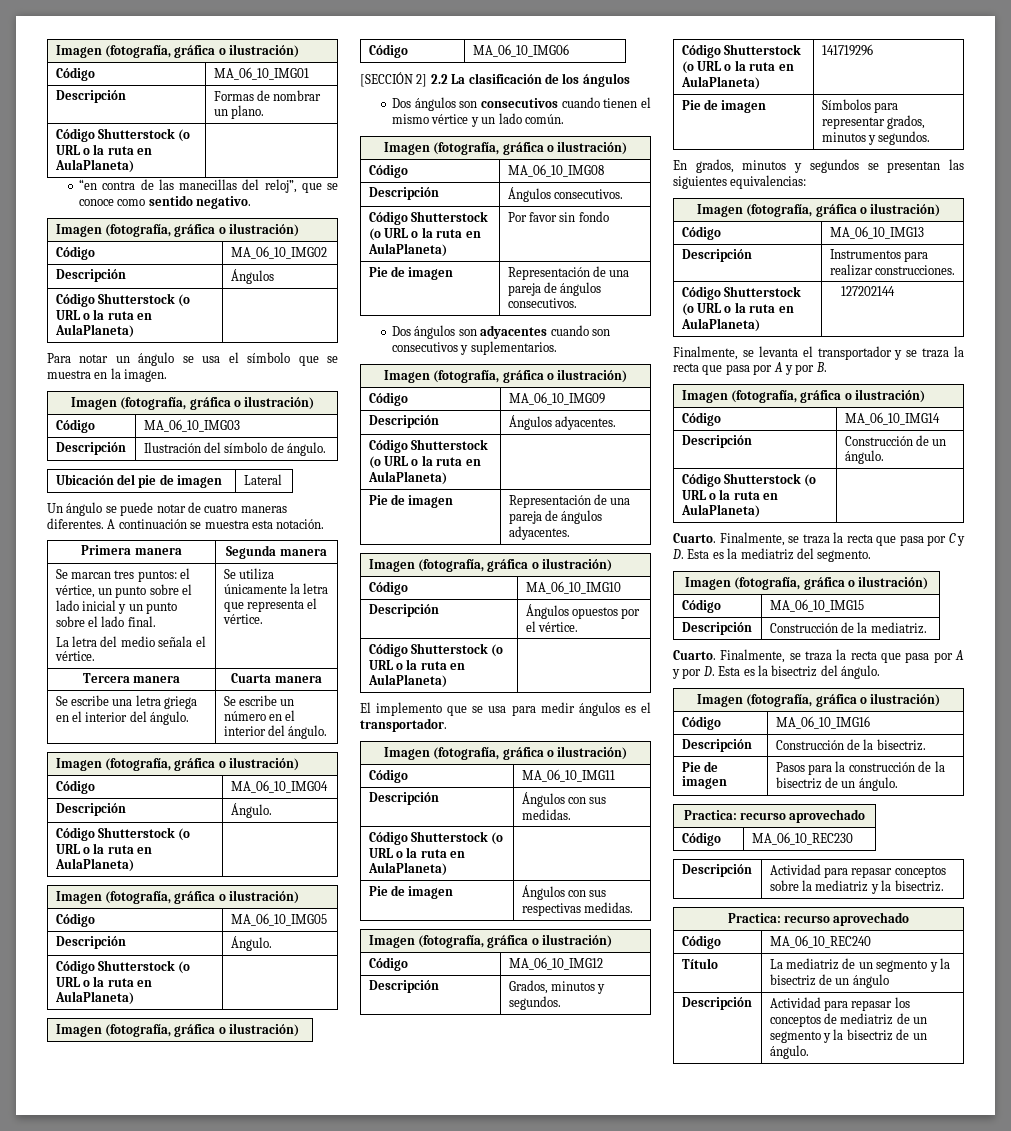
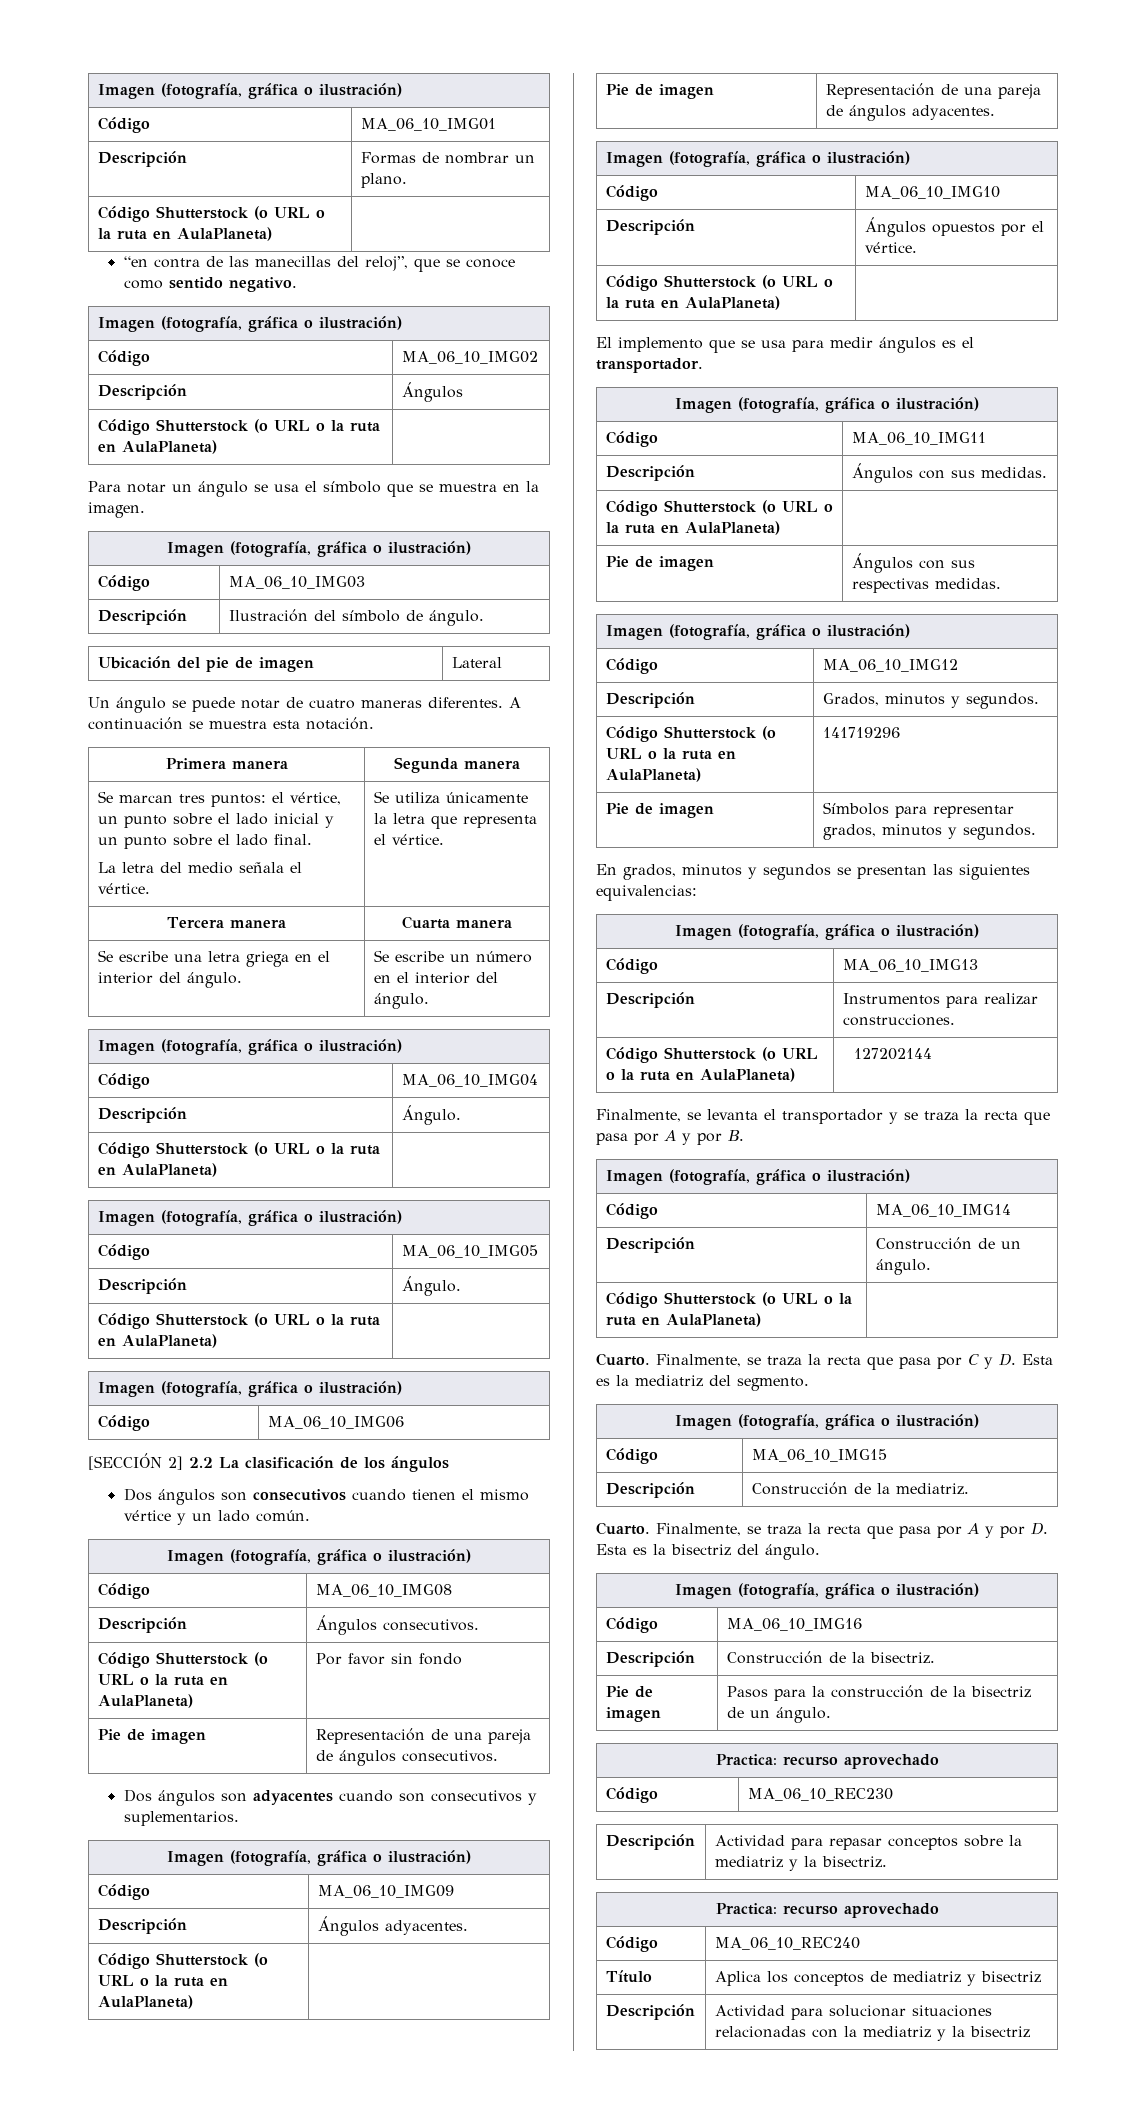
[769,958,950,972] [769,974,889,988] [681,997,752,1010] [769,997,910,1011] [769,1013,928,1027] [769,1029,927,1043] [769,1045,809,1059] La mediatriz de un segmento y la bisectriz de un ángulo // Descripción | Actividad para repasar los conceptos de mediatriz de un segmento y la bisectriz de un ángulo. -> [714,1971,1041,1986] [605,2004,695,2020] [714,2005,992,2020] [714,2026,1030,2041] Aplica los conceptos de mediatriz y bisectriz // Descripción | Actividad para solucionar situaciones relacionadas con la mediatriz y la bisectriz

